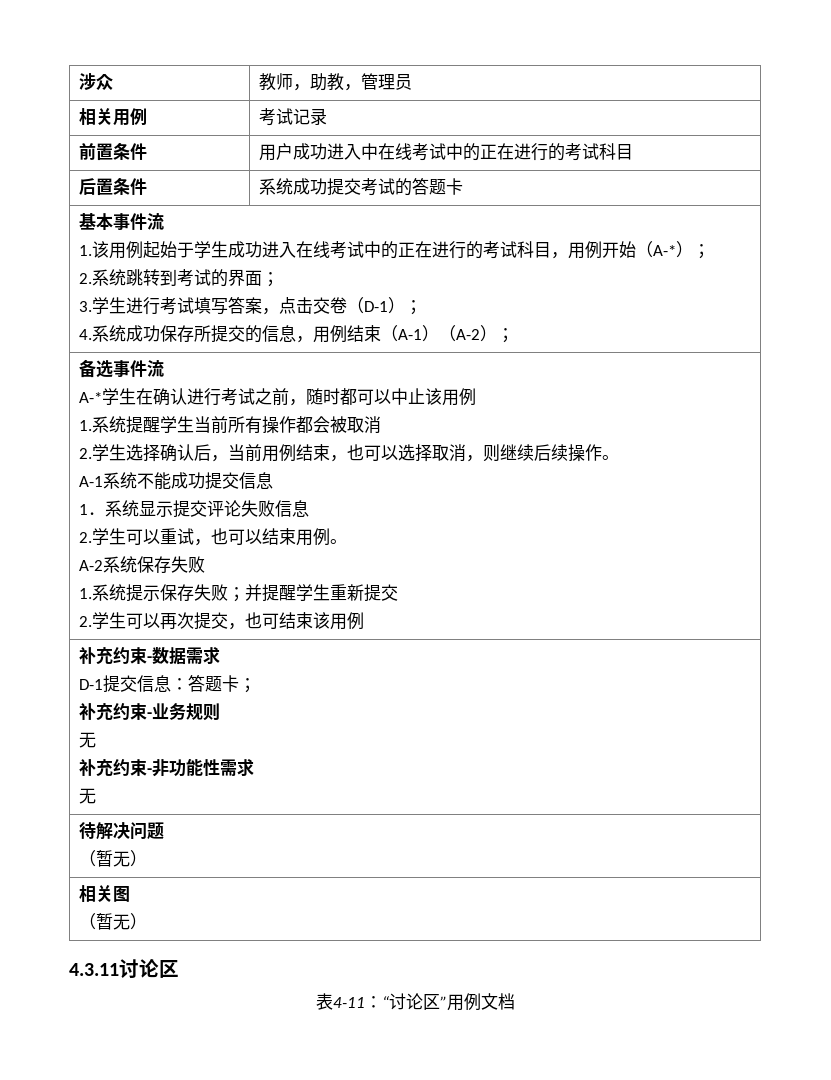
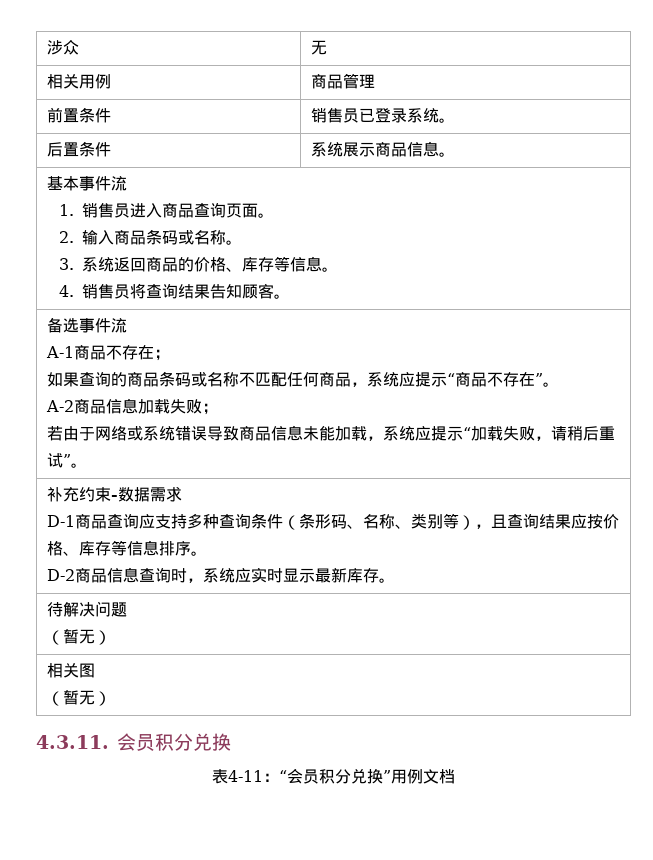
[258,73,412,91] 教师，助教，管理员 -> [311,40,328,55] 无
[258,108,327,126] 考试记录 -> [311,73,376,89] 商品管理
[258,143,633,161] [78,177,147,196] [258,177,463,196] [78,213,164,230] [78,241,710,259] [78,269,279,287] [78,296,422,315] [78,325,514,343] [78,359,164,378] [78,388,476,406] [78,416,381,434] [78,444,619,462] [78,472,273,490] [78,500,309,518] [78,528,347,546] [78,556,205,573] [78,584,398,602] [78,612,364,630] 用户成功进入中在线考试中的正在进行的考试科目 // 后置条件 | 系统成功提交考试的答题卡 // 基本事件流 // 1.该用例起始于学生成功进入在线考试中的正在进行的考试科目，用例开始（A-*）； // 2.系统跳转到考试的界面； // 3.学生进行考试填写答案，点击交卷（D-1）； // 4.系统成功保存所提交的信息，用例结束（A-1）（A-2）； // 备选事件流 // A-*学生在确认进行考试之前，随时都可以中止该用例 // 1.系统提醒学生当前所有操作都会被取消 // 2.学生选择确认后，当前用例结束，也可以选择取消，则继续后续操作。 // A-1系统不能成功提交信息 // 1．系统显示提交评论失败信息 // 2.学生可以重试，也可以结束用例。 // A-2系统保存失败 // 1.系统提示保存失败；并提醒学生重新提交 // 2.学生可以再次提交，也可结束该用例 -> [311,107,456,123] [47,141,112,157] [311,141,456,157] [47,176,128,191] [58,202,274,218] [58,229,242,245] [58,256,338,272] [58,283,290,299] [47,317,128,333] [46,345,171,361] [47,371,560,387] [46,398,219,415] [47,425,616,441] [47,453,88,468] 销售员已登录系统。 // 后置条件 | 系统展示商品信息。 // 基本事件流 // 1.销售员进入商品查询页面。 // 2.输入商品条码或名称。 // 3.系统返回商品的价格、库存等信息。 // 4.销售员将查询结果告知顾客。 // 备选事件流 // A-1商品不存在； // 如果查询的商品条码或名称不匹配任何商品，系统应提示“商品不存在”。 // A-2商品信息加载失败； // 若由于网络或系统错误导致商品信息未能加载，系统应提示“加载失败，请稍后重试”。
[102,674,256,693] [78,703,220,721] [78,732,96,748] [78,758,254,777] [78,788,96,804] 提交信息：答题卡； // 补充约束-业务规则 // 无 // 补充约束-非功能性需求 // 无 -> [75,513,620,530] [47,540,208,556] [47,567,396,583] 商品查询应支持多种查询条件（条形码、名称、类别等），且查询结果应按价格、库存等信息排序。 // D-2商品信息查询时，系统应实时显示最新库存。
[69,959,179,979] 4.3.11讨论区 -> [36,733,231,751] 4.3.11.会员积分兑换
[389,993,440,1010] 讨论区 -> [287,768,383,784] 会员积分兑换

